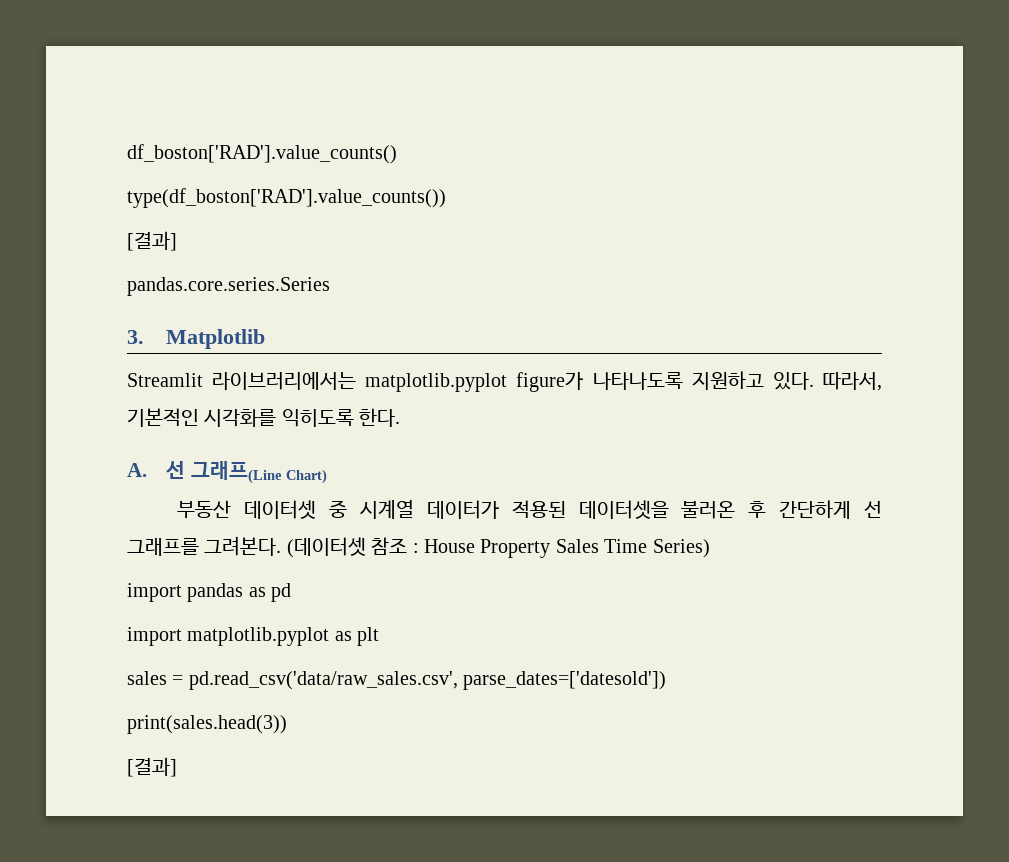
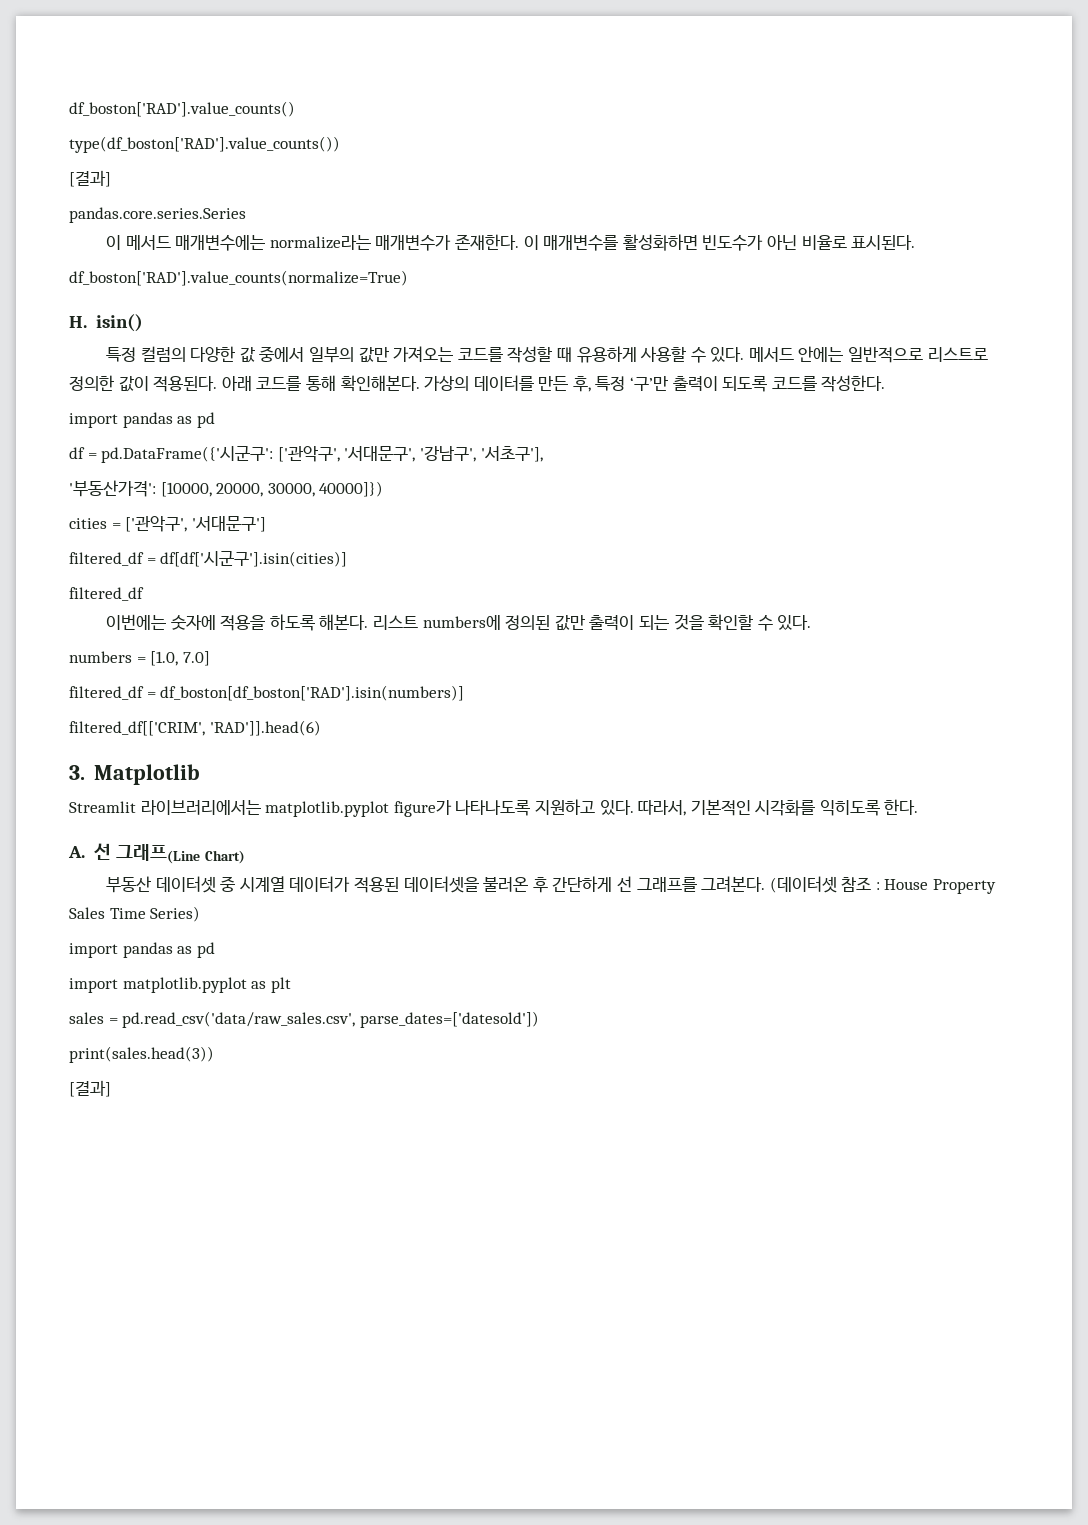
(330, 286) none -> [106,234,916,251] [69,270,408,286] [69,314,143,332] [106,346,988,363] [69,375,886,392] [69,412,215,428] [69,446,543,463] [69,480,384,497] [69,516,266,532] [69,551,348,567] [69,587,144,601] [106,614,812,631] [69,651,210,666] [69,685,465,701] [69,720,321,736] // 이 메서드 매개변수에는 normalize라는 매개변수가 존재한다. 이 매개변수를 활성화하면 빈도수가 아닌 비율로 표시된다. // df_boston['RAD'].value_counts(normalize=True) // H. isin() // 특정 컬럼의 다양한 값 중에서 일부의 값만 가져오는 코드를 작성할 때 유용하게 사용할 수 있다. 메서드 안에는 일반적으로 리스트로 정의한 값이 적용된다. 아래 코드를 통해 확인해본다. 가상의 데이터를 만든 후, 특정 ‘구’만 출력이 되도록 코드를 작성한다. // import pandas as pd // df = pd.DataFrame({'시군구': ['관악구', '서대문구', '강남구', '서초구'], // '부동산가격': [10000, 20000, 30000, 40000]}) // cities = ['관악구', '서대문구'] // filtered_df = df[df['시군구'].isin(cities)] // filtered_df // 이번에는 숫자에 적용을 하도록 해본다. 리스트 numbers에 정의된 값만 출력이 되는 것을 확인할 수 있다. // numbers = [1.0, 7.0] // filtered_df = df_boston[df_boston['RAD'].isin(numbers)] // filtered_df[['CRIM', 'RAD']].head(6)

